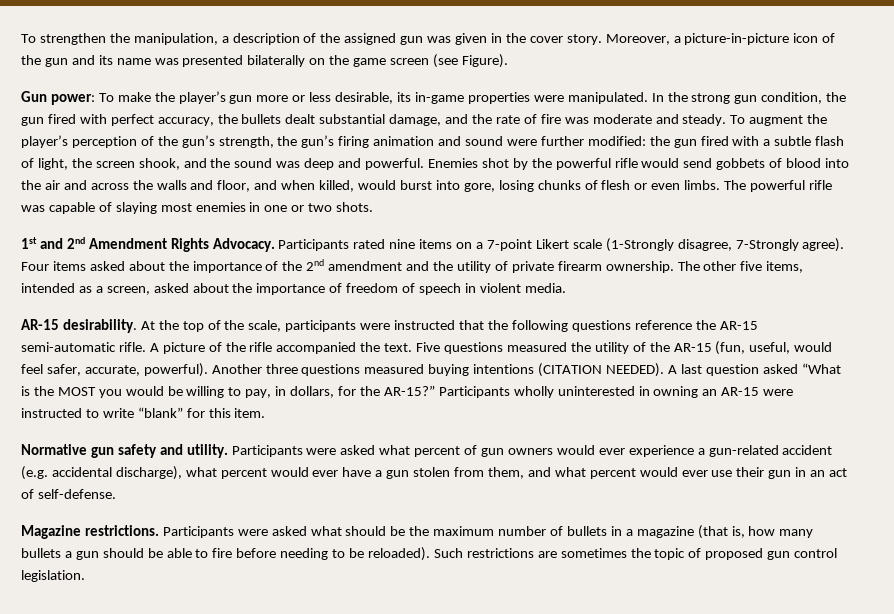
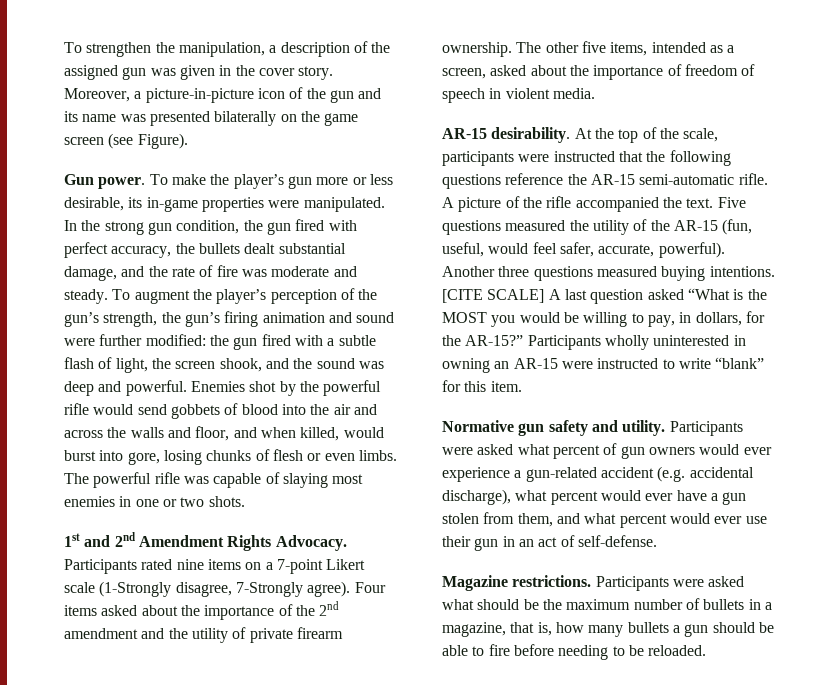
[50,94,95,105] power: -> [98,177,146,189] power.
[473,363,665,377] intentions (CITATION NEEDED). -> [709,266,775,277] [442,289,545,303] intentions. [CITE SCALE]
[636,525,728,539] magazine (that -> [442,622,535,637] magazine, that
[367,547,838,561] [21,570,85,582] reloaded). Such restrictions are sometimes the topic of proposed gun control legislation. -> [648,645,707,656] reloaded.

